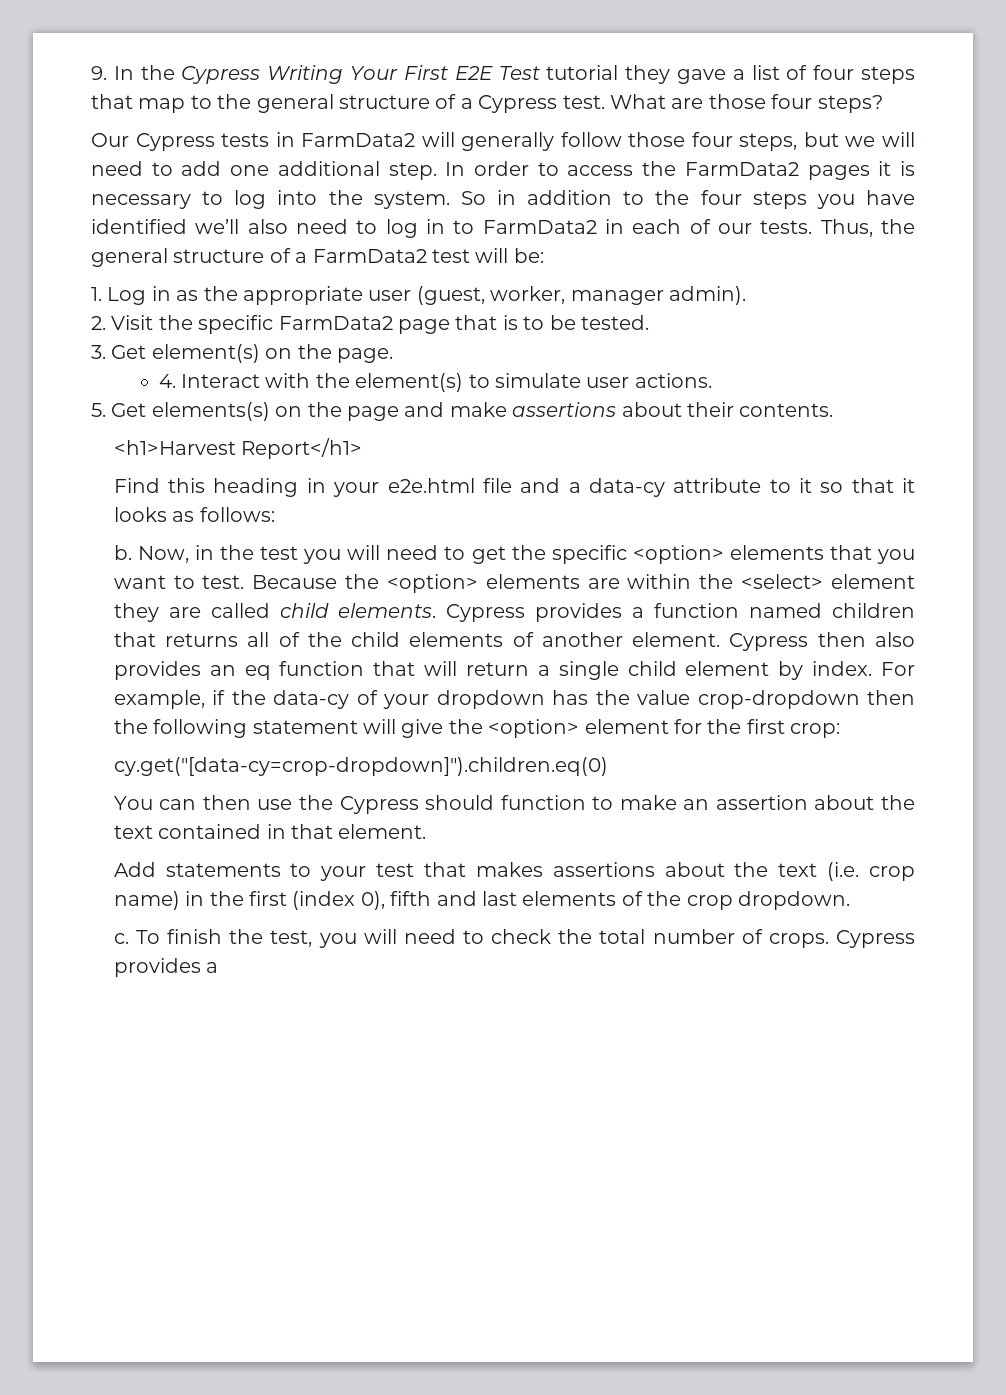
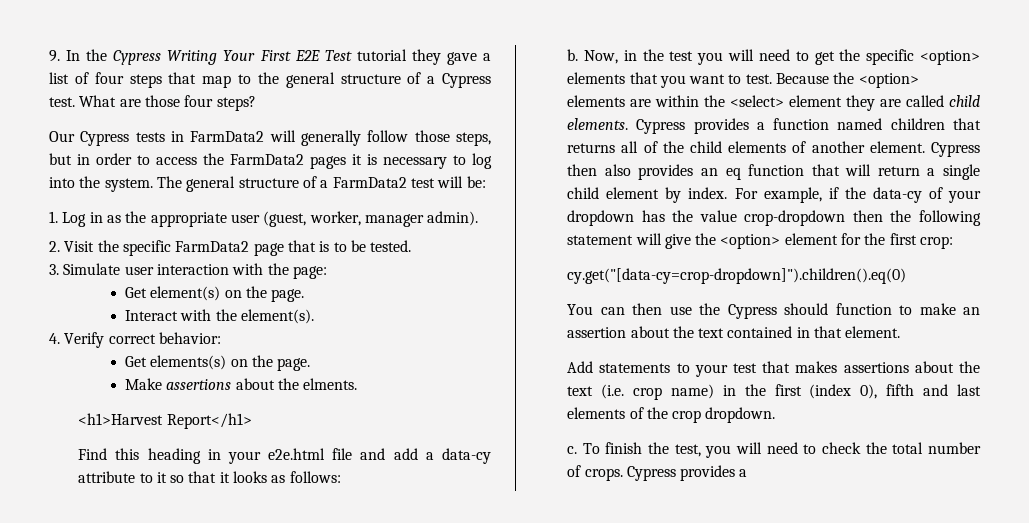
[691,132,733,147] four -> (450, 136) none
[845,132,916,147] [91,161,466,180] we will need to add one additional step. In -> [77,154,90,165] in
[460,190,915,209] [91,219,916,238] So in addition to the four steps you have identified we’ll also need to log in to FarmData2 in each of our tests. Thus, the -> [156,176,182,188] The
(106, 352) none -> [63,263,327,279] Simulate user interaction with the page: //
[158,374,176,388] 4. -> (305, 295) none
[355,373,712,392] [91,402,834,421] element(s) to simulate user actions. // 5. Get elements(s) on the page and make assertions about their contents. -> [240,309,314,324] [49,332,221,348] [124,355,311,371] [124,378,358,390] element(s). // 4. Verify correct behavior: // Get elements(s) on the page. // Make assertions about the elments.
(561, 485) none -> [393,448,418,460] add
[113,757,608,776] cy.get("[data-cy=crop-dropdown]").children.eq(0) -> [567,268,907,284] cy.get("[data-cy=crop-dropdown]").children().eq(0)

